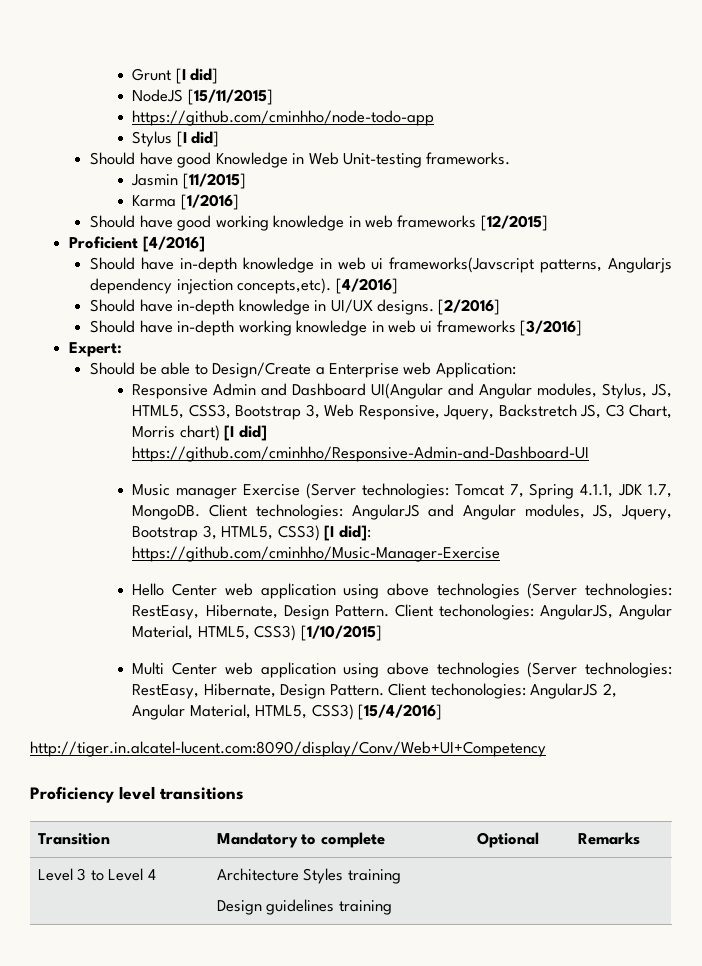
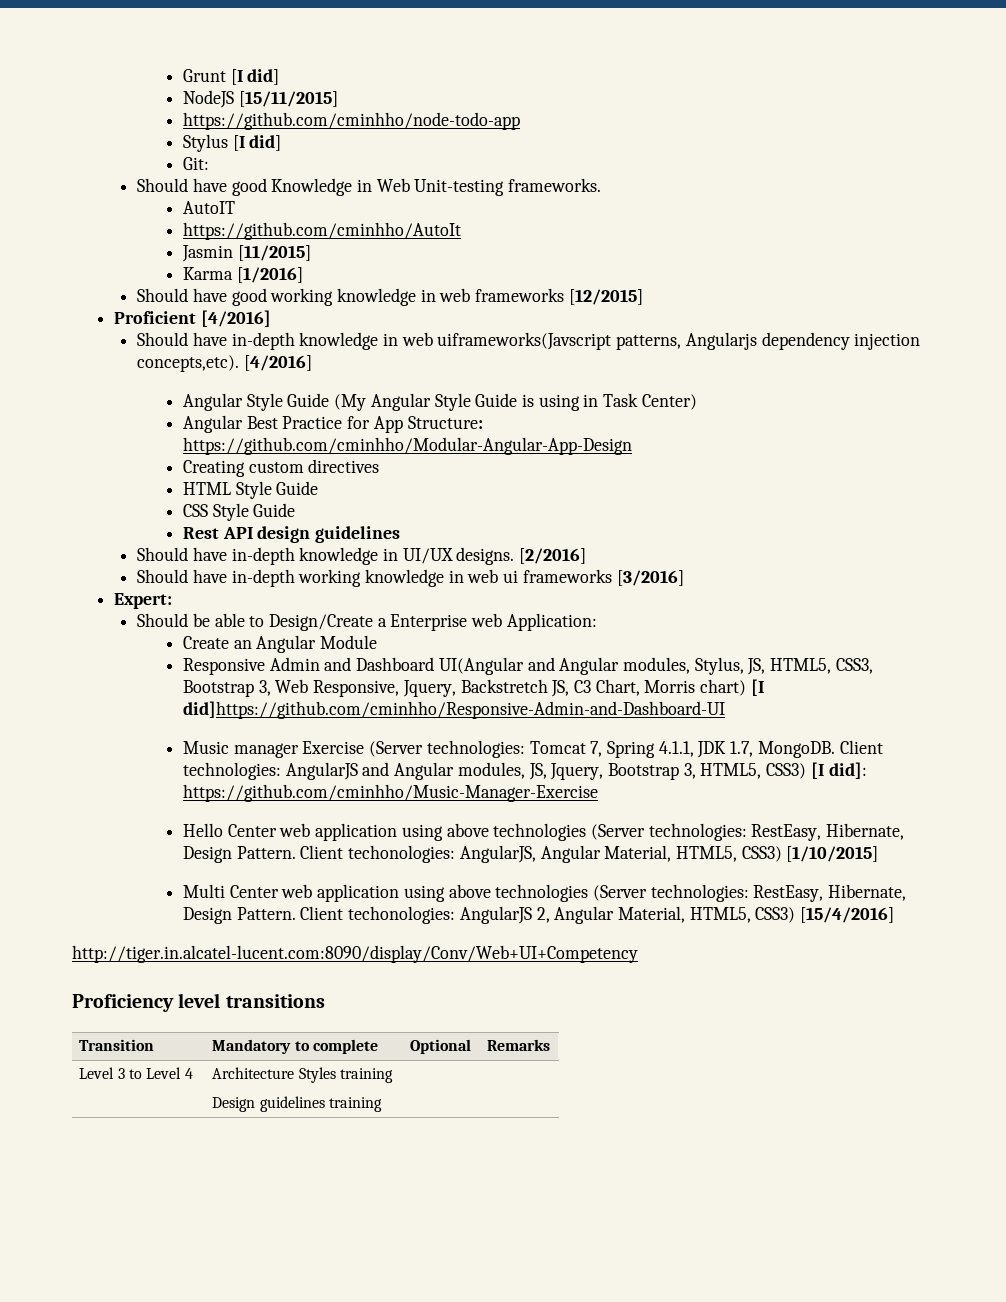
(220, 139) none -> [182,157,209,170] // Git:
(511, 158) none -> [182,201,235,214] [182,222,461,240] // AutoIT // https://github.com/cminhho/AutoIt
[371,257,535,273] ui frameworks(Javscript -> [437,332,612,350] uiframeworks(Javscript
(398, 286) none -> [182,393,697,411] [182,415,483,433] [182,437,632,455] [182,459,380,477] [182,481,319,499] [182,503,296,521] [182,526,401,543] // Angular Style Guide (My Angular Style Guide is using in Task Center) // Angular Best Practice for App Structure: https://github.com/cminhho/Modular-Angular-App-Design // Creating custom directives // HTML Style Guide // CSS Style Guide // Rest API design guidelines
(516, 370) none -> [182,635,378,653] // Create an Angular Module
[238,425,267,441] [132,446,590,462] did] https://github.com/cminhho/Responsive-Admin-and-Dashboard-UI -> [182,701,725,719] did]https://github.com/cminhho/Responsive-Admin-and-Dashboard-UI

